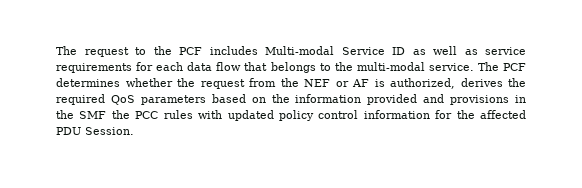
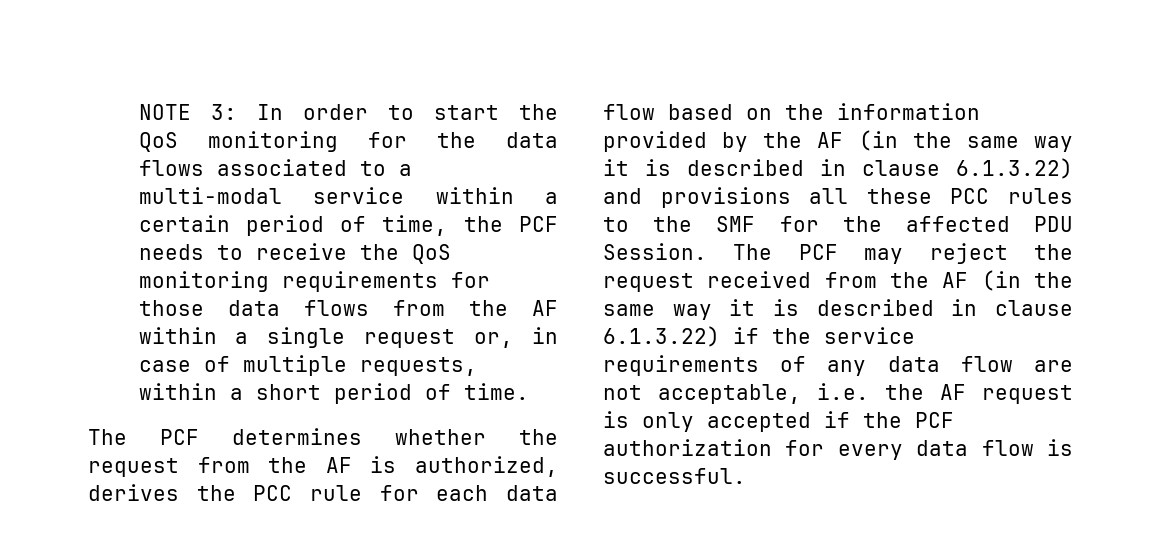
[56,46,526,57] [56,62,474,73] The request to the PCF includes Multi-modal Service ID as well as service requirements for each data flow that belongs to the multi-modal service. -> [138,104,559,120] [138,131,558,152] [138,159,412,176] [138,187,558,204] [138,215,558,236] [138,243,451,264] [138,271,490,292] [138,300,558,316] [138,327,558,348] [138,355,477,376] [138,383,529,404] NOTE 3: In order to start the QoS monitoring for the data flows associated to a multi-modal service within a certain period of time, the PCF needs to receive the QoS monitoring requirements for those data flows from the AF within a single request or, in case of multiple requests, within a short period of time. //
[304,79,349,87] NEF or -> (308, 465) none
[56,94,206,105] required QoS parameters -> [253,485,558,501] [603,104,655,120] PCC rule for each data flow
[423,94,526,105] [56,110,430,121] and provisions in the SMF the PCC rules with updated policy control information -> [722,130,1073,152] [603,158,1073,179] [603,187,1073,208] [603,216,756,232] by the AF (in the same way it is described in clause 6.1.3.22) and provisions all these PCC rules to the SMF
(134, 131) none -> [733,243,1073,264] [603,270,1073,292] [603,299,1073,320] [603,326,915,347] [603,355,1073,376] [603,383,1073,404] [603,411,954,432] [603,439,1073,460] [603,468,746,484] The PCF may reject the request received from the AF (in the same way it is described in clause 6.1.3.22) if the service requirements of any data flow are not acceptable, i.e. the AF request is only accepted if the PCF authorization for every data flow is successful.

